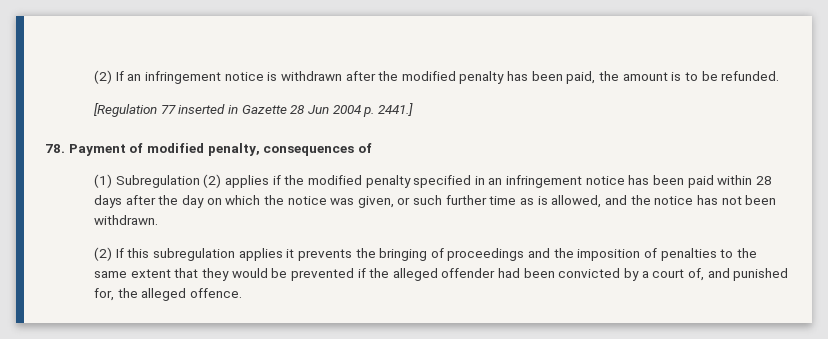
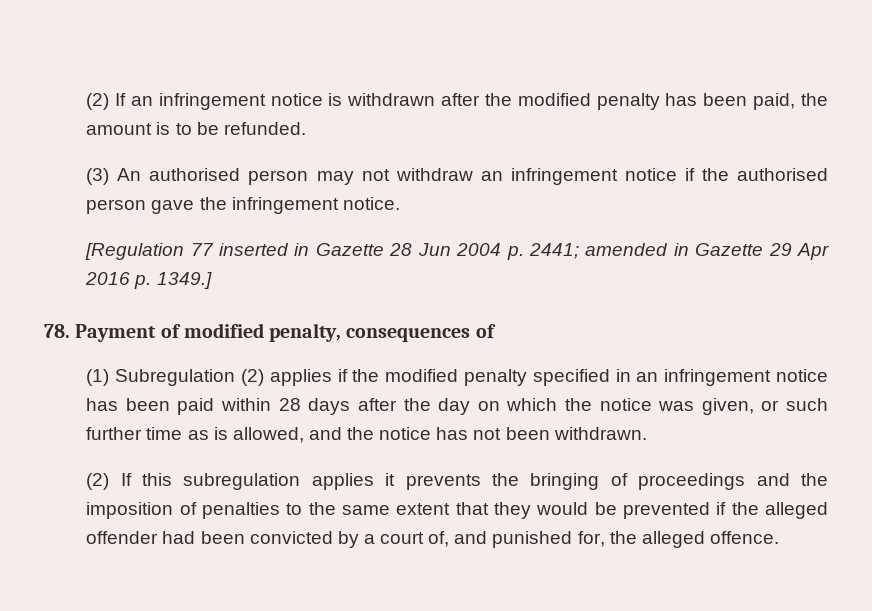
(780, 76) none -> [86,168,829,185] [86,197,400,214] // (3) An authorised person may not withdraw an infringement notice if the authorised person gave the infringement notice.
[377,103,413,116] 2441.] -> [528,243,829,260] [85,272,212,289] 2441; amended in Gazette 29 Apr 2016 p. 1349.]

